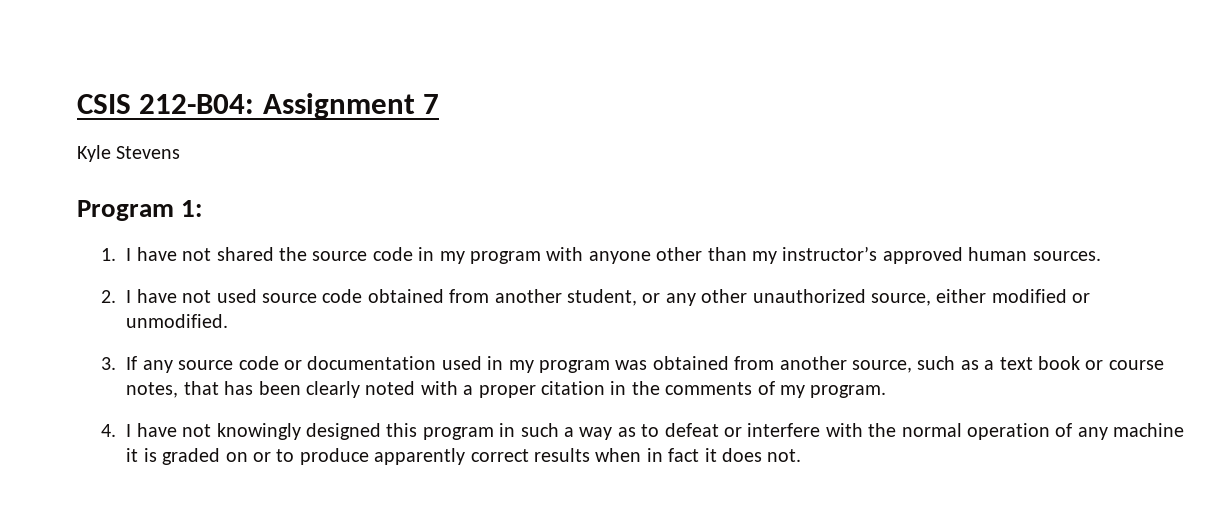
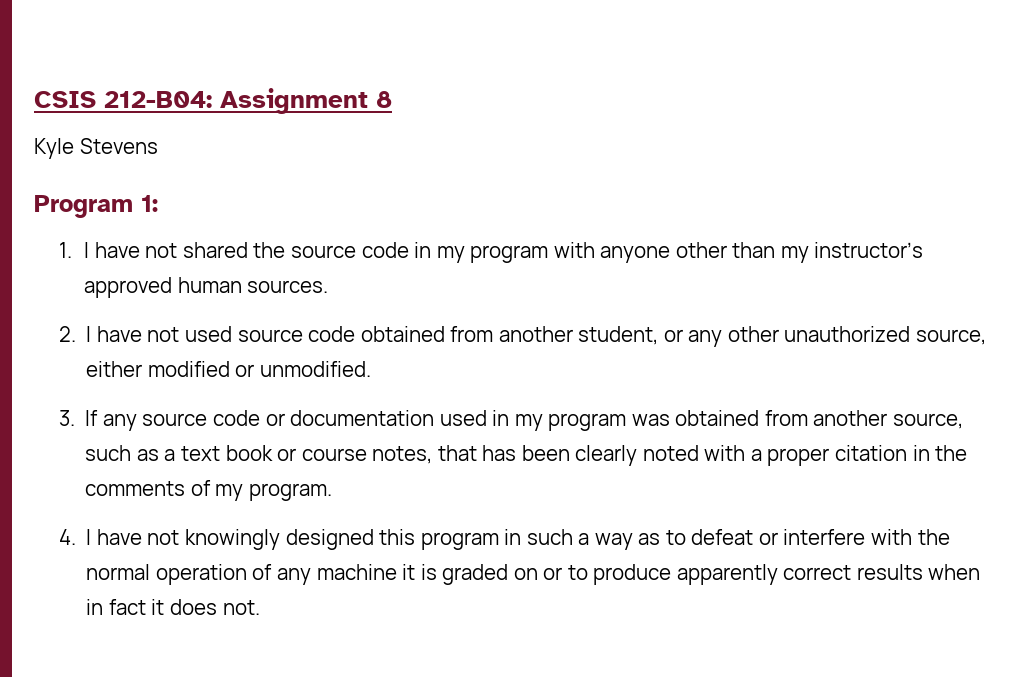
[423,94,440,114] 7 -> [376,91,392,108] 8

